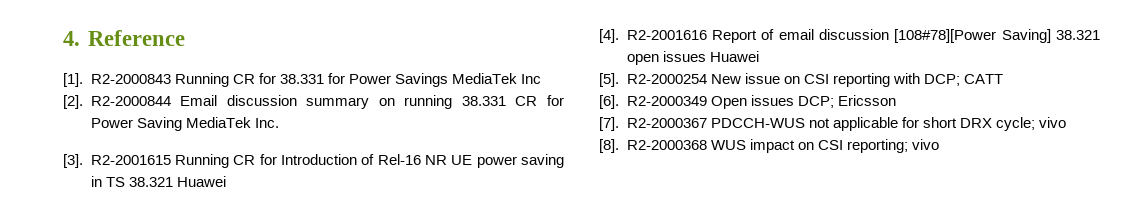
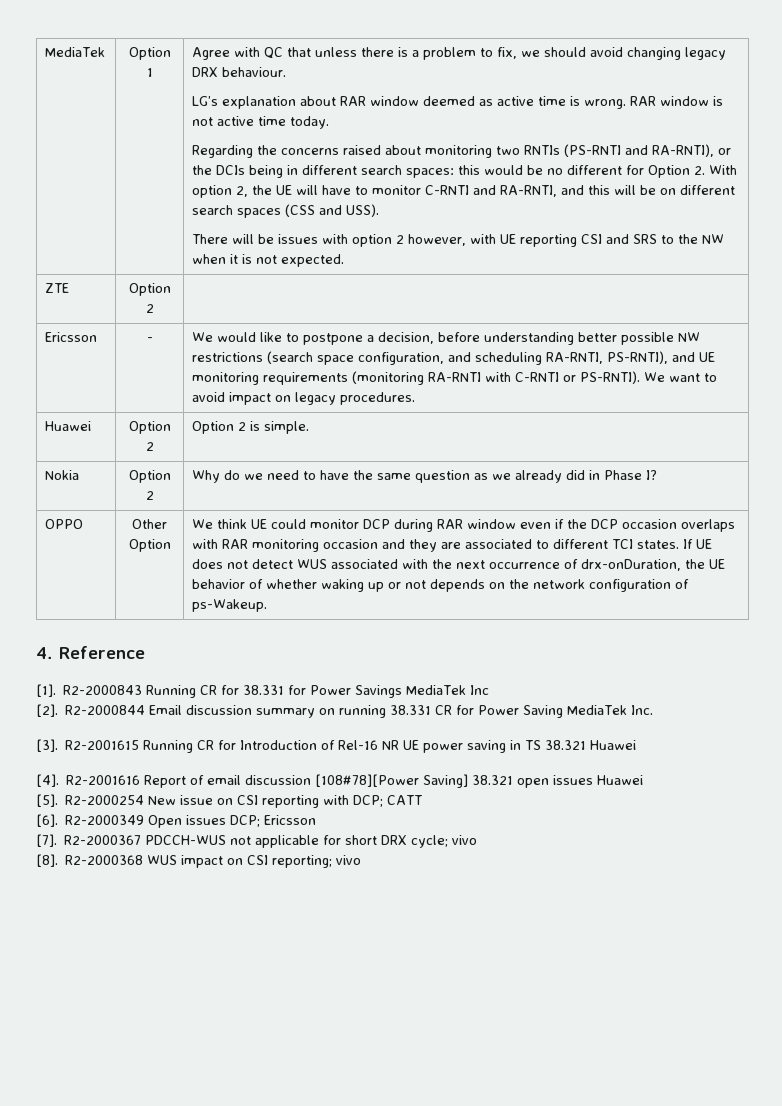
(63, 38) none -> [45,47,106,57] [128,47,171,60] [146,68,153,77] [192,47,727,60] [192,67,287,77] [192,96,724,109] [192,116,330,129] [192,144,732,158] [192,165,738,178] [192,185,736,198] [192,204,380,218] [192,234,725,247] [192,254,345,267] [45,283,70,293] [128,283,171,296] [145,304,154,313] [45,332,98,342] [146,337,153,342] [192,332,701,345] [192,351,716,365] [192,371,718,385] [192,392,416,405] [45,421,92,431] [128,421,171,434] [145,442,154,451] [192,421,310,434] [45,470,80,480] [128,470,171,483] [145,491,154,500] [192,470,658,483] [45,519,84,529] [132,519,167,529] [128,539,171,552] [192,519,736,532] [192,539,713,552] [192,559,726,571] [192,579,690,592] [192,599,268,612] MediaTek | Option 1 | Agree with QC that unless there is a problem to fix, we should avoid changing legacy DRX behaviour. // LG’s explanation about RAR window deemed as active time is wrong. RAR window is not active time today. // Regarding the concerns raised about monitoring two RNTIs (PS-RNTI and RA-RNTI), or the DCIs being in different search spaces: this would be no different for Option 2. With option 2, the UE will have to monitor C-RNTI and RA-RNTI, and this will be on different search spaces (CSS and USS). // There will be issues with option 2 however, with UE reporting CSI and SRS to the NW when it is not expected. // ZTE | Option 2 | // Ericsson | - | We would like to postpone a decision, before understanding better possible NW restrictions (search space configuration, and scheduling RA-RNTI, PS-RNTI), and UE monitoring requirements (monitoring RA-RNTI with C-RNTI or PS-RNTI). We want to avoid impact on legacy procedures. // Huawei | Option 2 | Option 2 is simple. // Nokia | Option 2 | Why do we need to have the same question as we already did in Phase I? // OPPO | Other Option | We think UE could monitor DCP during RAR window even if the DCP occasion overlaps with RAR monitoring occasion and they are associated to different TCI states. If UE does not detect WUS associated with the next occurrence of drx-onDuration, the UE behavior of whether waking up or not depends on the network configuration of ps-Wakeup. //

